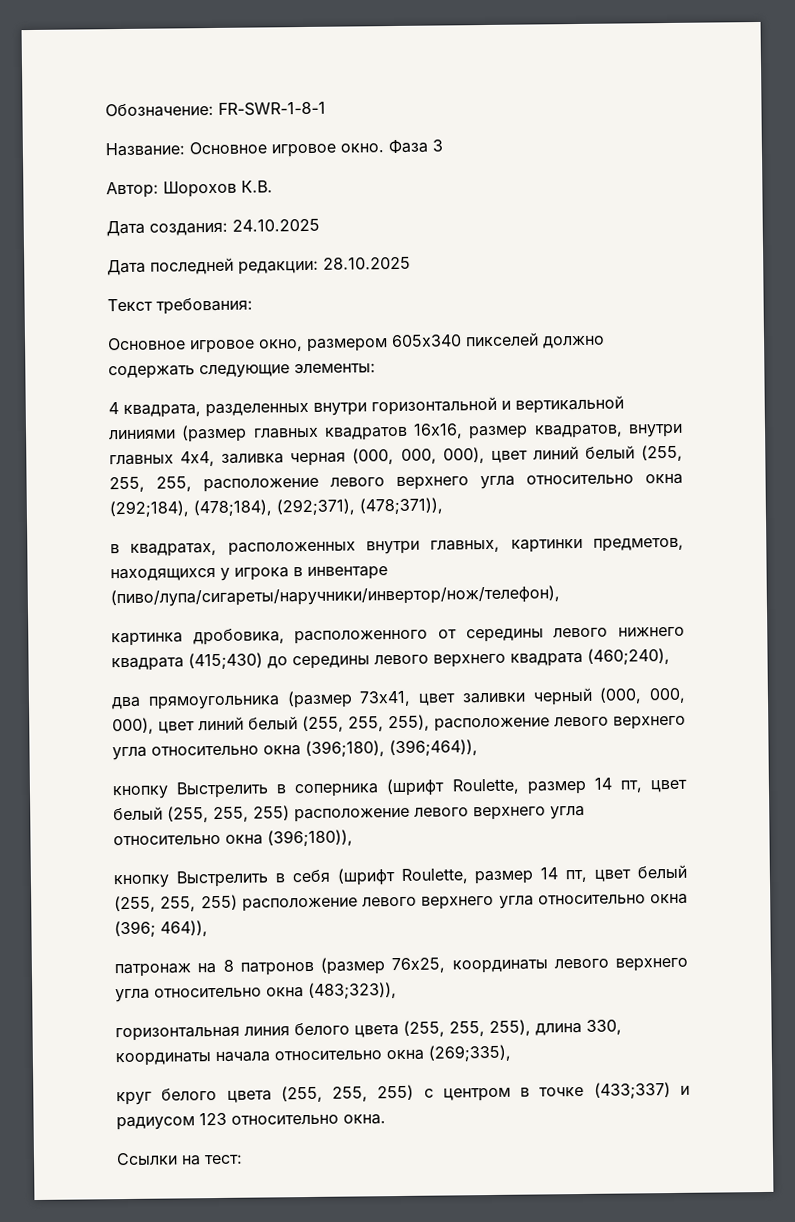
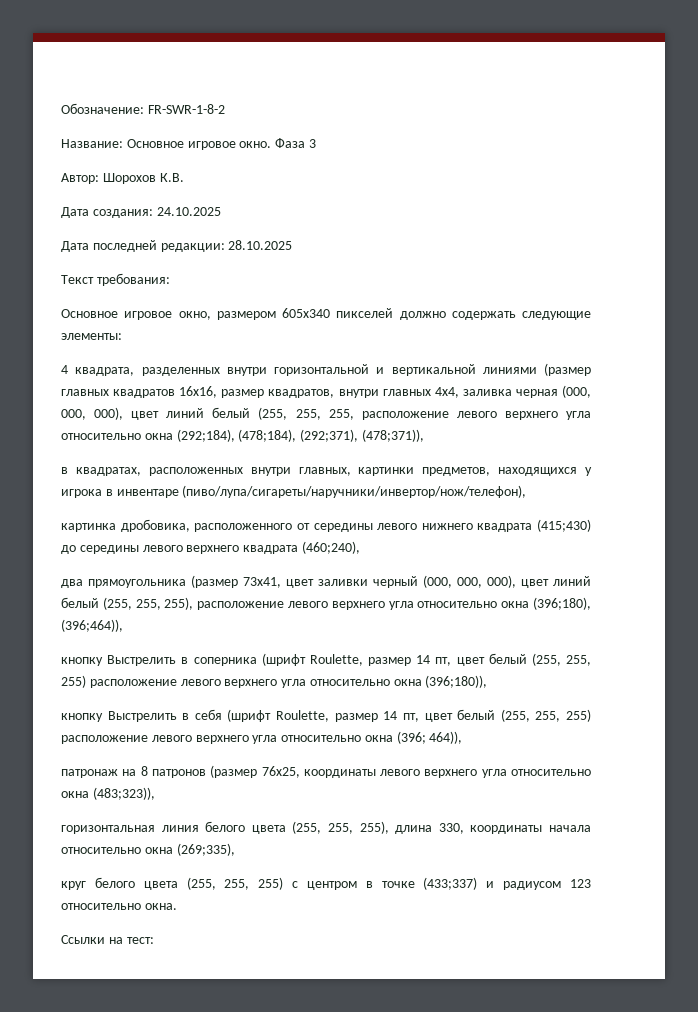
[218,101,326,116] FR-SWR-1-8-1 -> [147,104,225,114] FR-SWR-1-8-2

